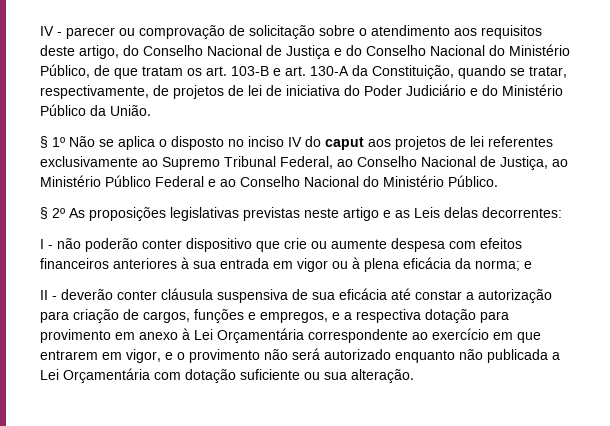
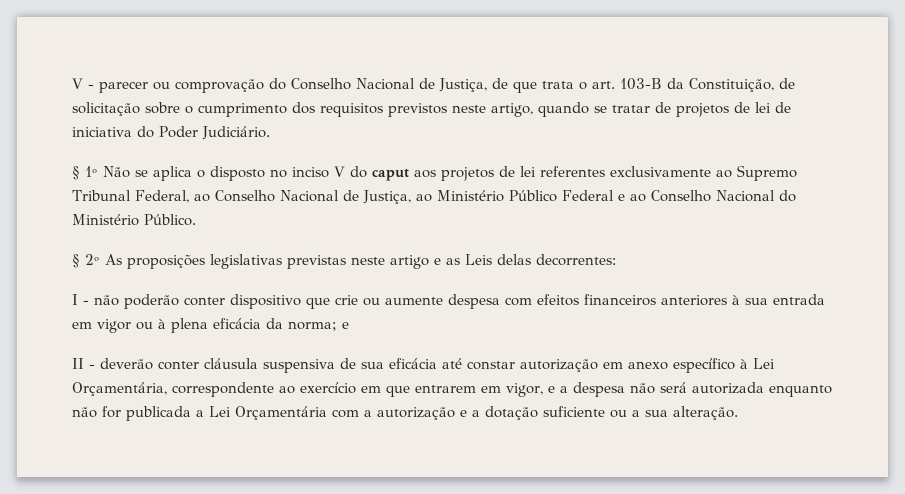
[40,26,54,36] IV -> [72,78,83,89] V
[229,25,542,39] [40,44,570,59] [40,64,567,79] [40,85,149,99] de solicitação sobre o atendimento aos requisitos deste artigo, do Conselho Nacional de Justiça e do Conselho Nacional do Ministério Público, de que tratam os art. 103-B e art. 130-A da Constituição, quando se tratar, respectivamente, -> [269,78,795,93] [72,102,650,117] do Conselho Nacional de Justiça, de que trata o art. 103-B da Constituição, de solicitação sobre o cumprimento dos requisitos previstos neste artigo, quando se tratar
[406,84,563,96] [40,104,151,116] Judiciário e do Ministério Público da União. -> [202,126,270,140] Judiciário.
[288,137,302,147] IV -> [334,166,345,177] V
[466,289,552,303] [40,309,509,323] [40,329,111,343] a autorização para criação de cargos, funções e empregos, e a respectiva dotação para provimento -> [520,359,598,372] autorização
(178, 336) none -> [673,358,735,373] específico
[217,328,304,343] Orçamentária -> [72,382,167,396] Orçamentária,
[177,349,260,363] o provimento -> [560,382,625,397] a despesa
[324,349,391,360] autorizado -> [692,382,764,394] autorizada
(483, 354) none -> [102,406,121,418] for
(181, 376) none -> [364,407,480,420] a autorização e a
(320, 376) none -> [632,410,640,417] a

